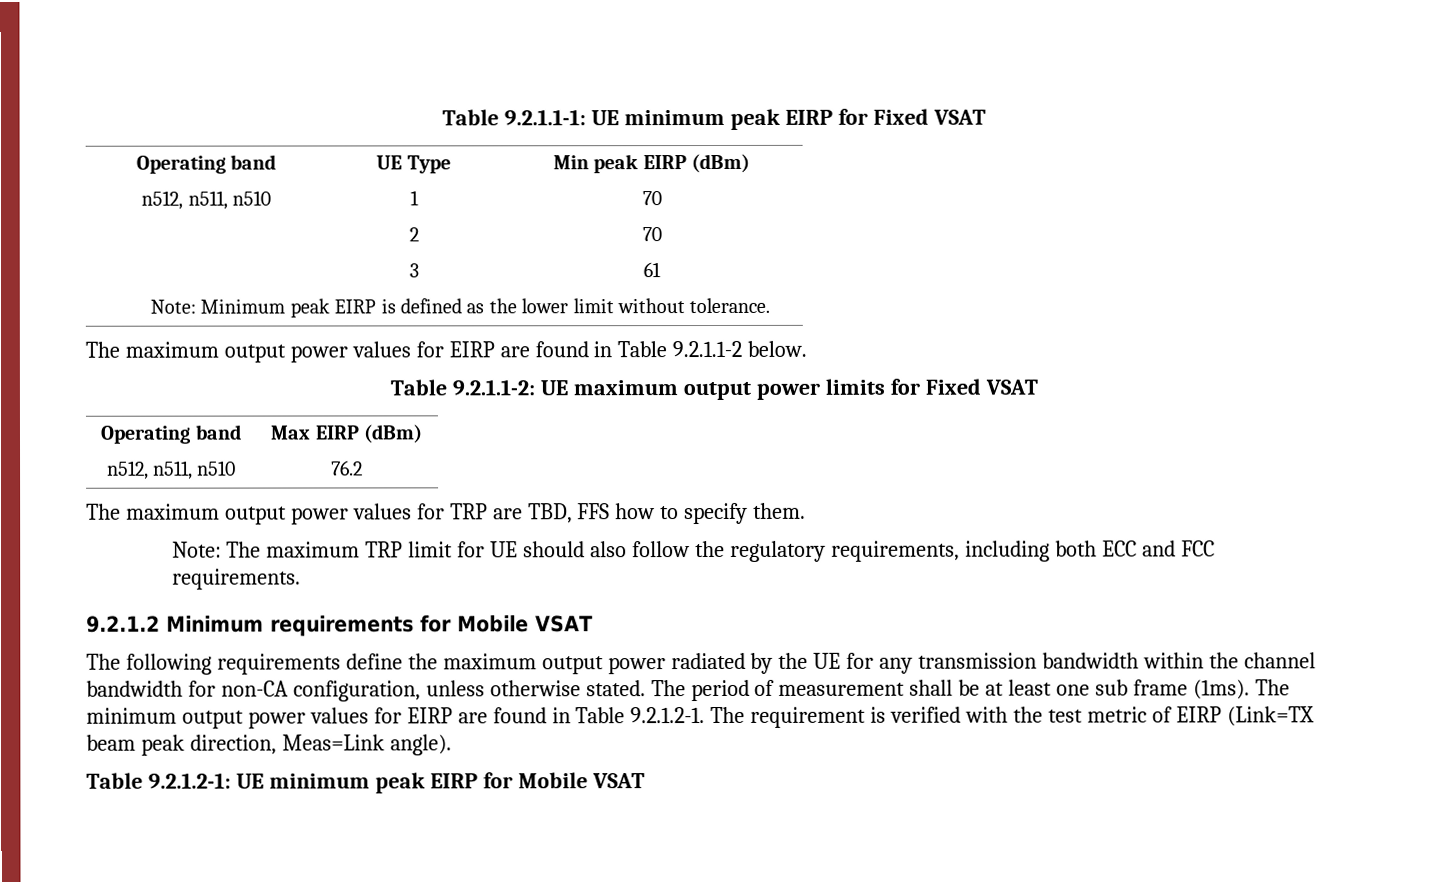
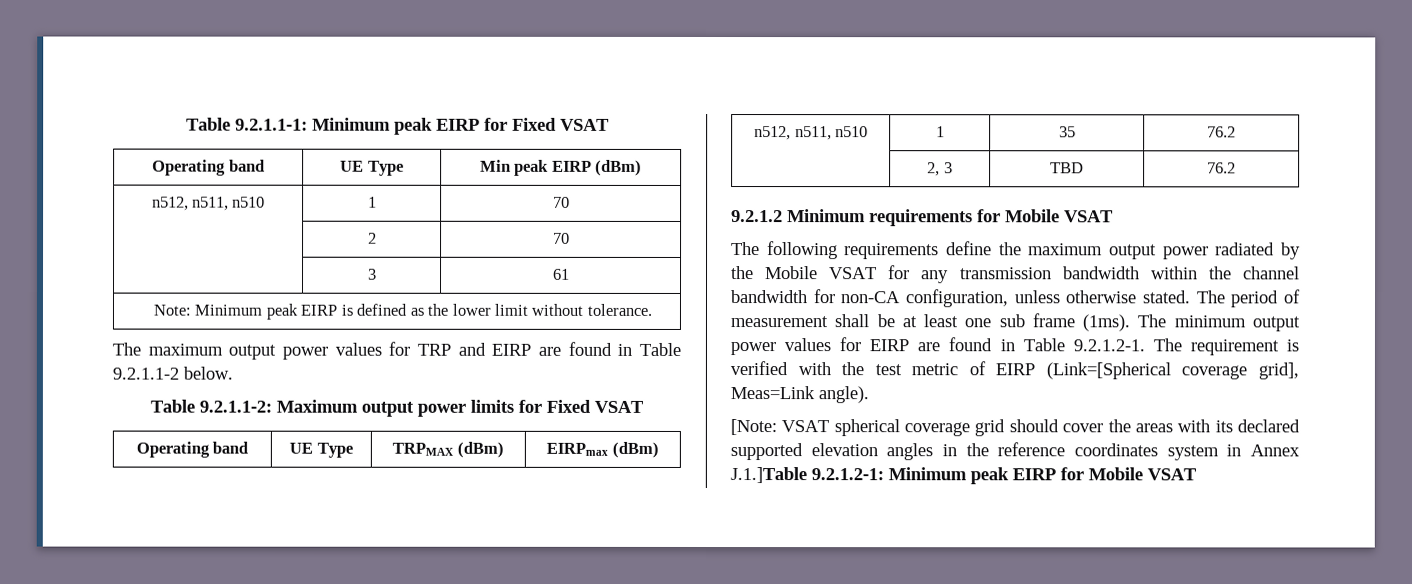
[591,109,726,126] UE minimum -> [312,117,391,131] Minimum
(444, 349) none -> [417,342,486,356] TRP and
[540,380,679,396] UE maximum -> [276,399,358,413] Maximum
[270,424,423,444] [106,460,237,480] [331,460,363,476] [86,502,807,525] [171,540,1215,562] [171,568,301,590] Max EIRP (dBm) // n512, n511, n510 | 76.2 // The maximum output power values for TRP are TBD, FFS how to specify them. // Note: The maximum TRP limit for UE should also follow the regulatory requirements, including both ECC and FCC requirements. -> [289,442,353,458] [392,441,504,458] [546,441,659,458] [754,126,868,141] [935,126,945,138] [1058,126,1076,138] [1207,126,1236,138] [927,162,953,177] [1050,162,1084,174] [1207,162,1236,174] UE Type | TRPMAX (dBm) | EIRPmax (dBm) // n512, n511, n510 | 1 | 35 | 76.2 // | 2, 3 | TBD | 76.2
[813,652,842,669] UE -> [765,266,878,280] Mobile VSAT
[1226,706,1315,727] [86,734,452,756] [86,772,370,789] (Link=TX beam peak direction, Meas=Link angle). // Table 9.2.1.2-1: UE minimum -> [1045,362,1299,380] [730,386,869,404] [730,419,1300,437] [730,442,1300,461] [730,467,967,484] (Link=[Spherical coverage grid], Meas=Link angle). // [Note: VSAT spherical coverage grid should cover the areas with its declared supported elevation angles in the reference coordinates system in Annex J.1.]Table 9.2.1.2-1: Minimum

